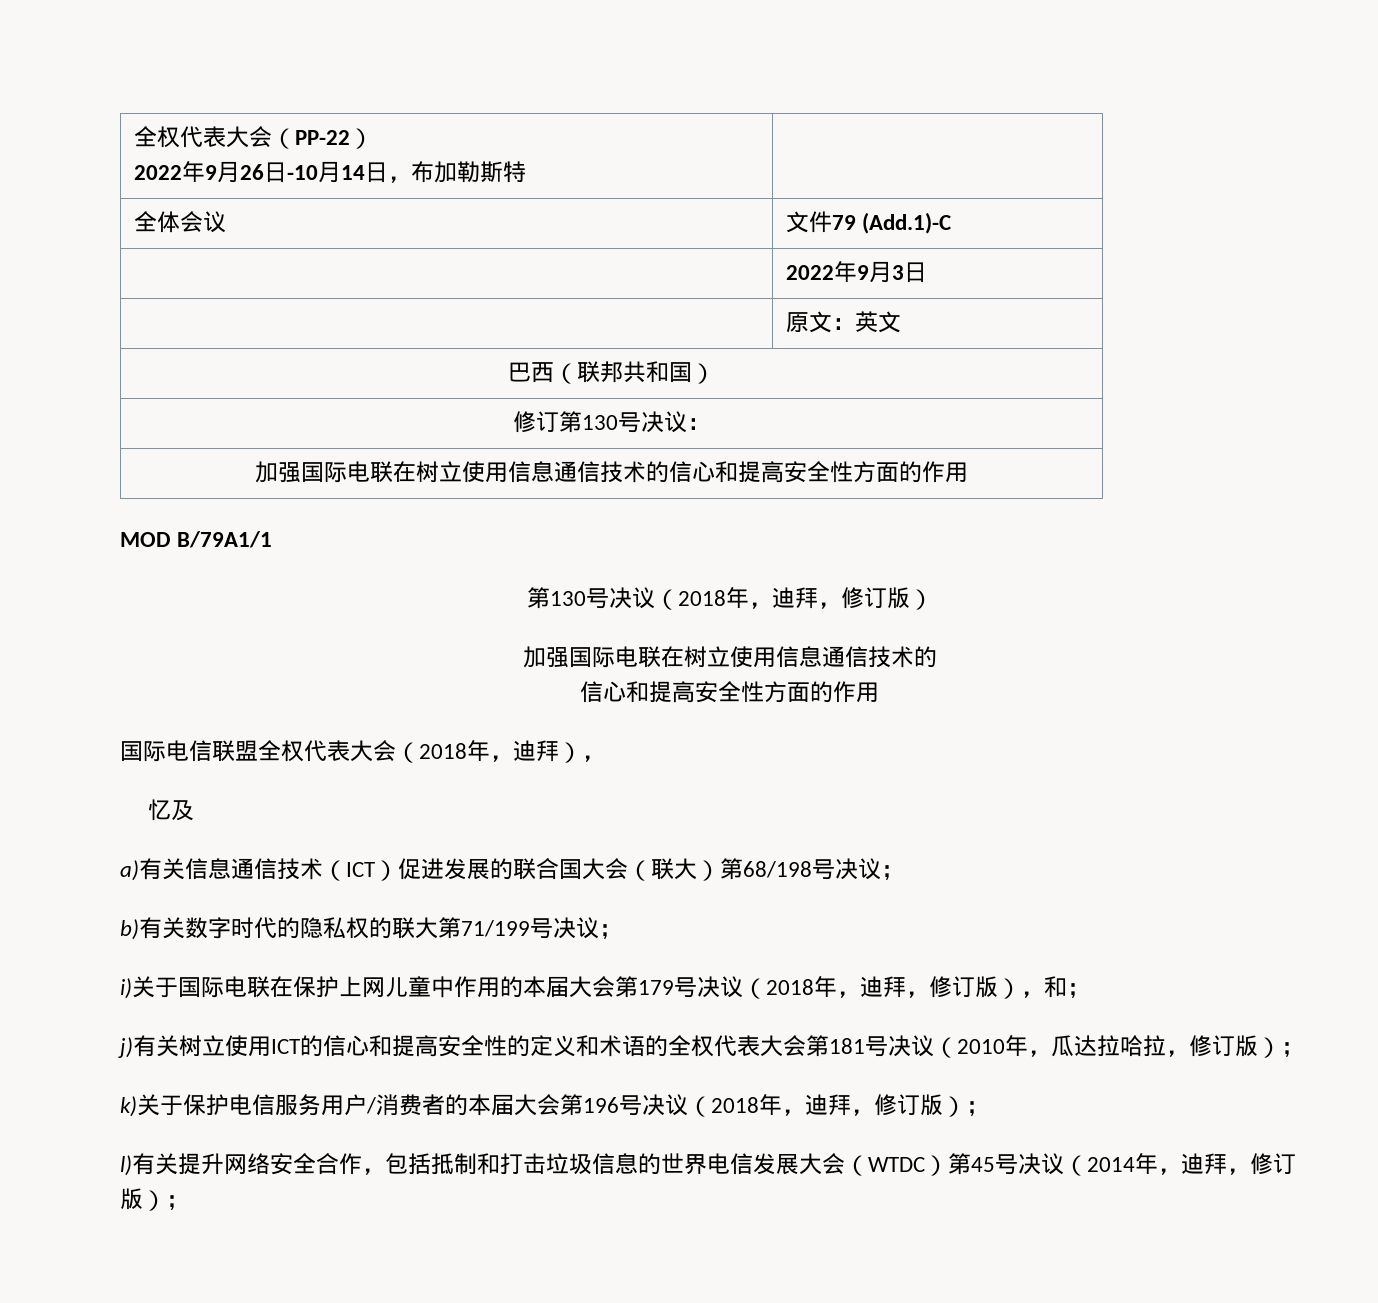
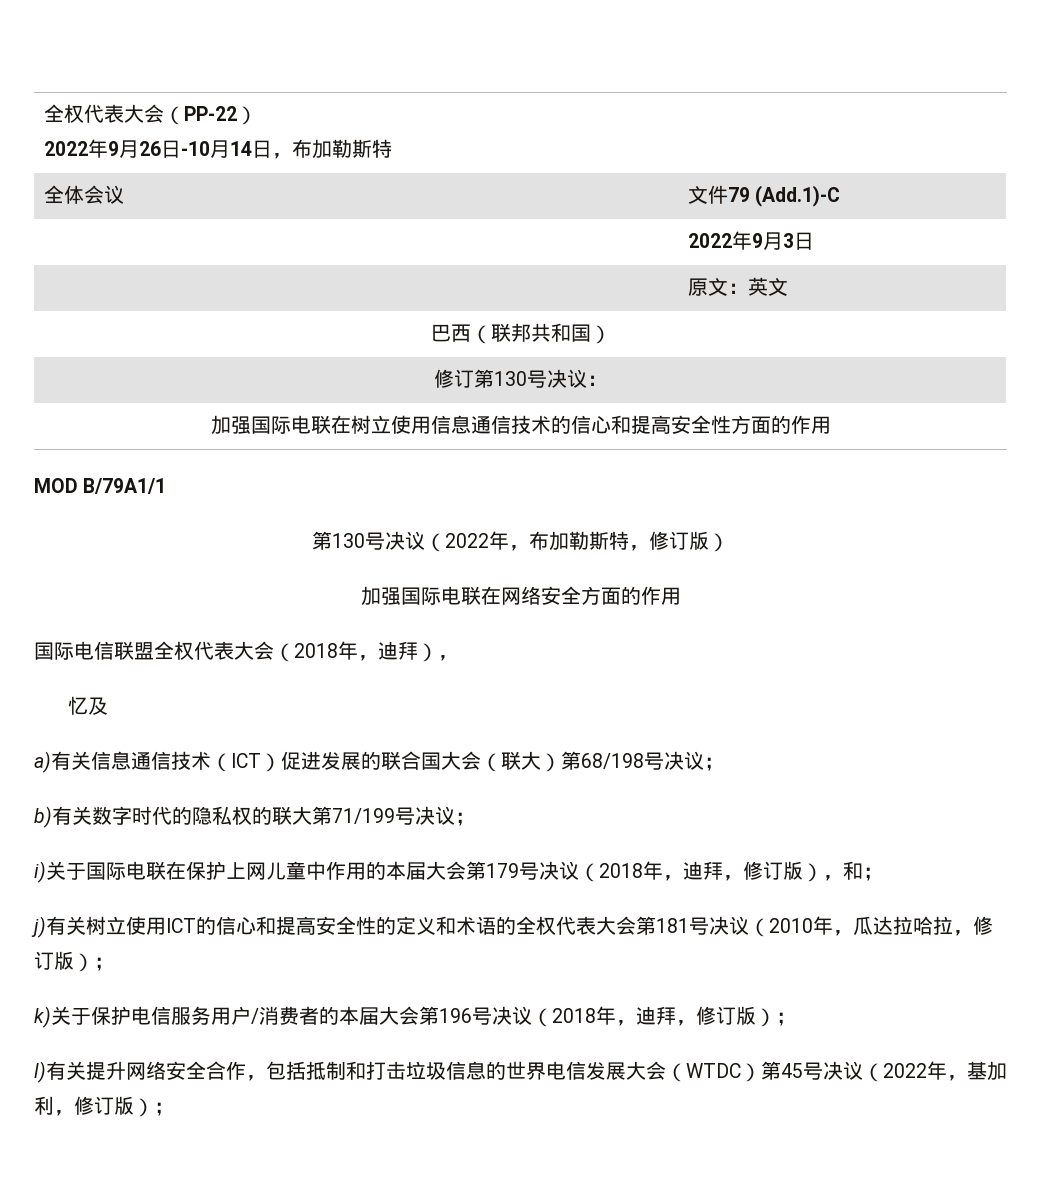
[677,587,818,609] 2018年，迪拜 -> [445,531,629,551] 2022年，布加勒斯特
[683,646,937,668] [580,681,764,703] 树立使用信息通信技术的 // 信心和提高安全性 -> [500,586,581,605] 网络安全
[1087,1153,1227,1175] 2014年，迪拜 -> [883,1061,1007,1081] [34,1096,54,1115] 2022年，基加利

